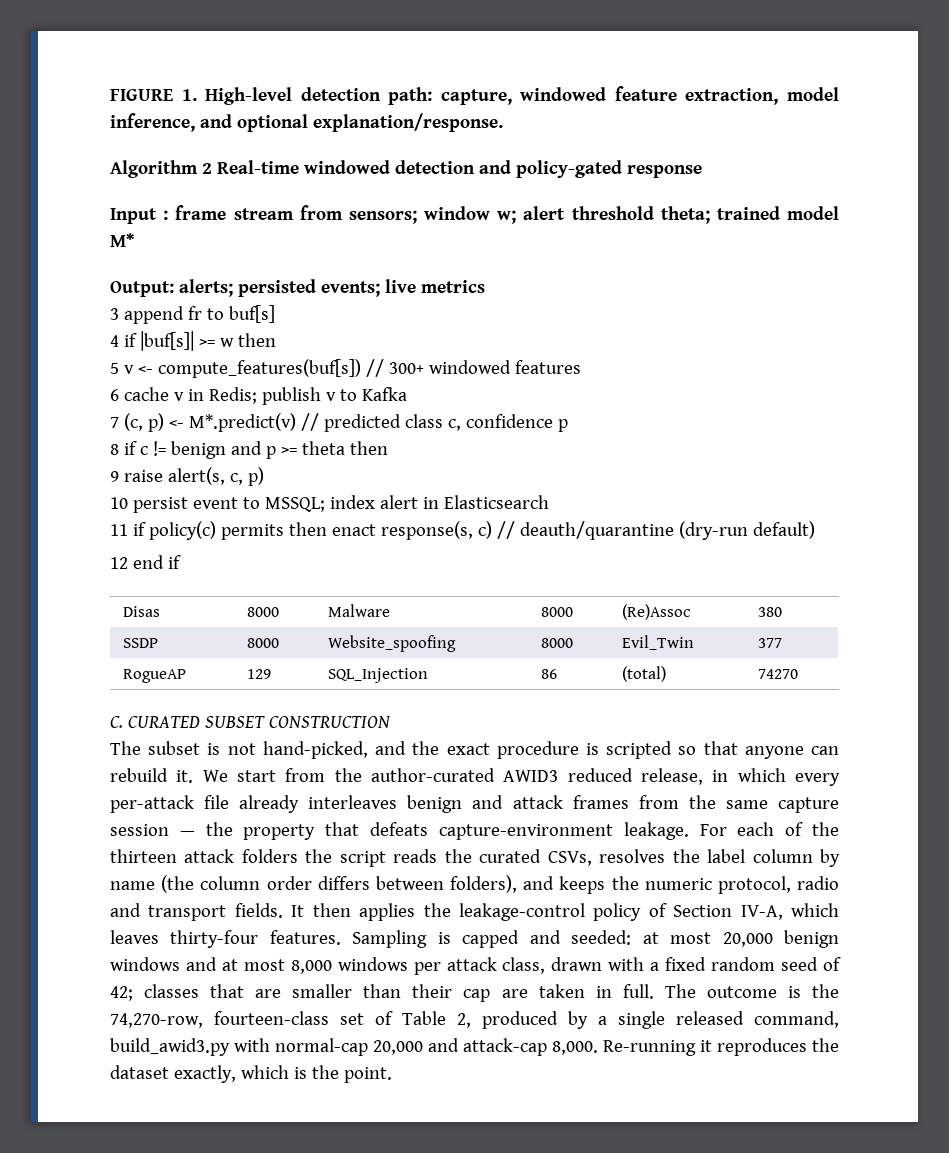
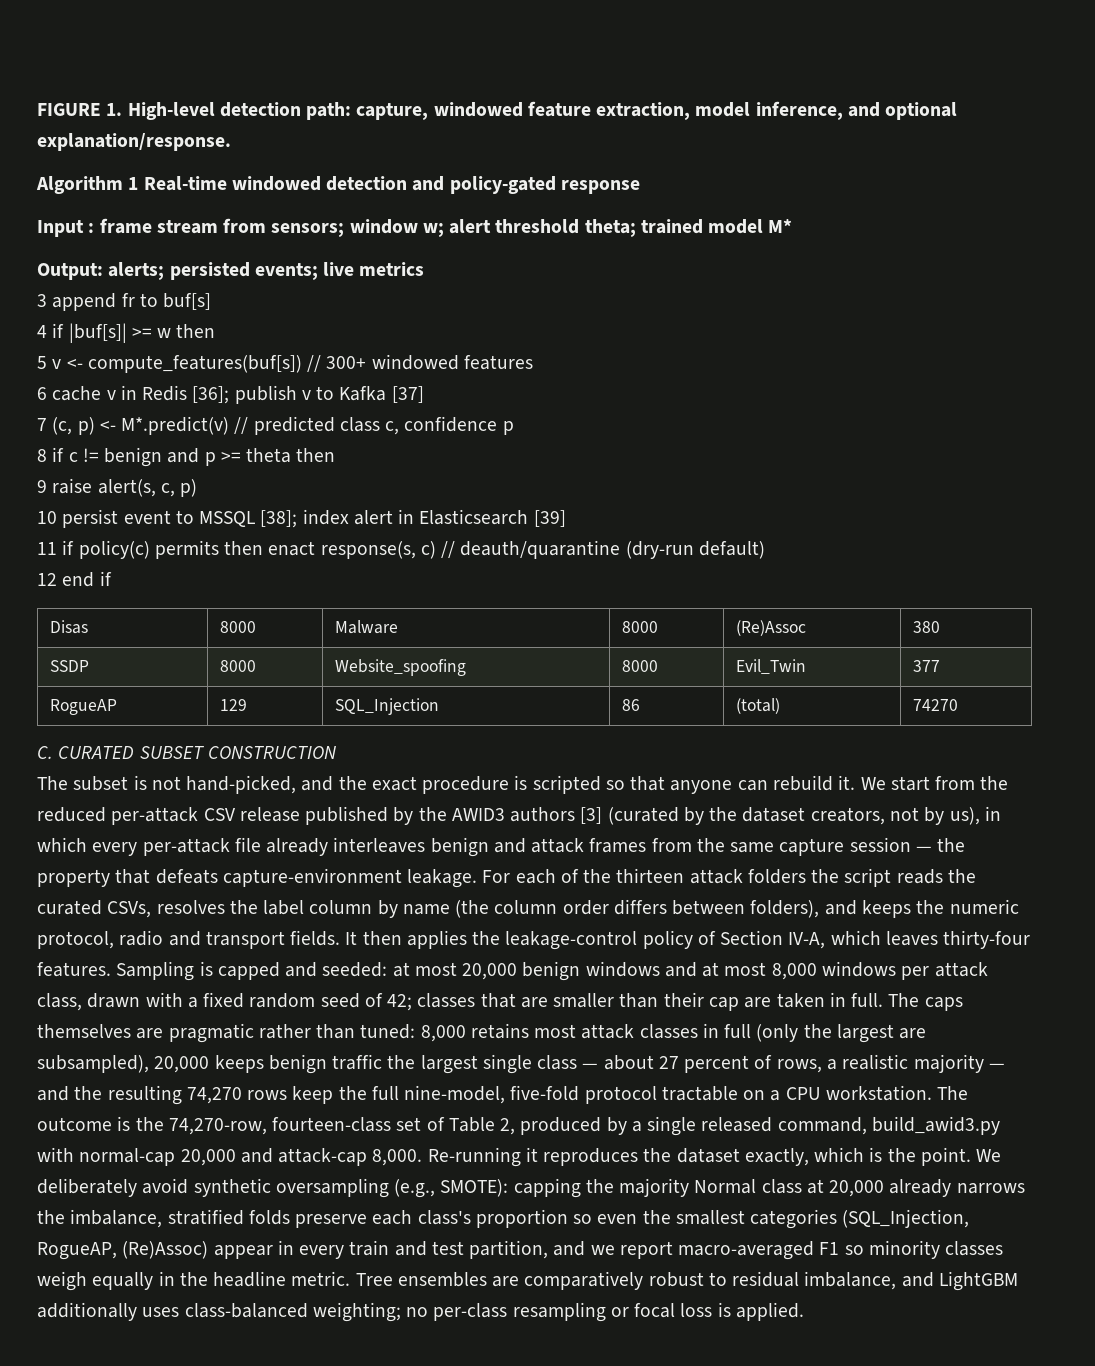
[201,163,212,174] 2 -> [128,177,139,190] 1
[208,387,257,404] Redis; -> [142,385,230,404] Redis [36];
(407, 394) none -> [391,386,424,403] [37]
[264,497,325,512] MSSQL; -> [199,510,298,528] MSSQL [38];
(549, 502) none -> [533,510,566,527] [39]
[370,768,703,785] author-curated AWID3 reduced release, -> [37,806,980,825] reduced per-attack CSV release published by the AWID3 authors [3] (curated by the dataset creators, not by us),
(696, 991) none -> [924,997,963,1011] [37,1023,927,1043] [37,1054,1005,1074] [37,1085,969,1105] caps themselves are pragmatic rather than tuned: 8,000 retains most attack classes in full (only the largest are subsampled), 20,000 keeps benign traffic the largest single class — about 27 percent of rows, a realistic majority — and the resulting 74,270 rows keep the full nine-model, five-fold protocol tractable on a CPU workstation. The
(392, 1075) none -> [976,1149,1002,1162] [37,1178,1025,1198] [37,1209,970,1229] [37,1240,1004,1260] [37,1271,1018,1291] [37,1302,804,1322] We deliberately avoid synthetic oversampling (e.g., SMOTE): capping the majority Normal class at 20,000 already narrows the imbalance, stratified folds preserve each class's proportion so even the smallest categories (SQL_Injection, RogueAP, (Re)Assoc) appear in every train and test partition, and we report macro-averaged F1 so minority classes weigh equally in the headline metric. Tree ensembles are comparatively robust to residual imbalance, and LightGBM additionally uses class-balanced weighting; no per-class resampling or focal loss is applied.

